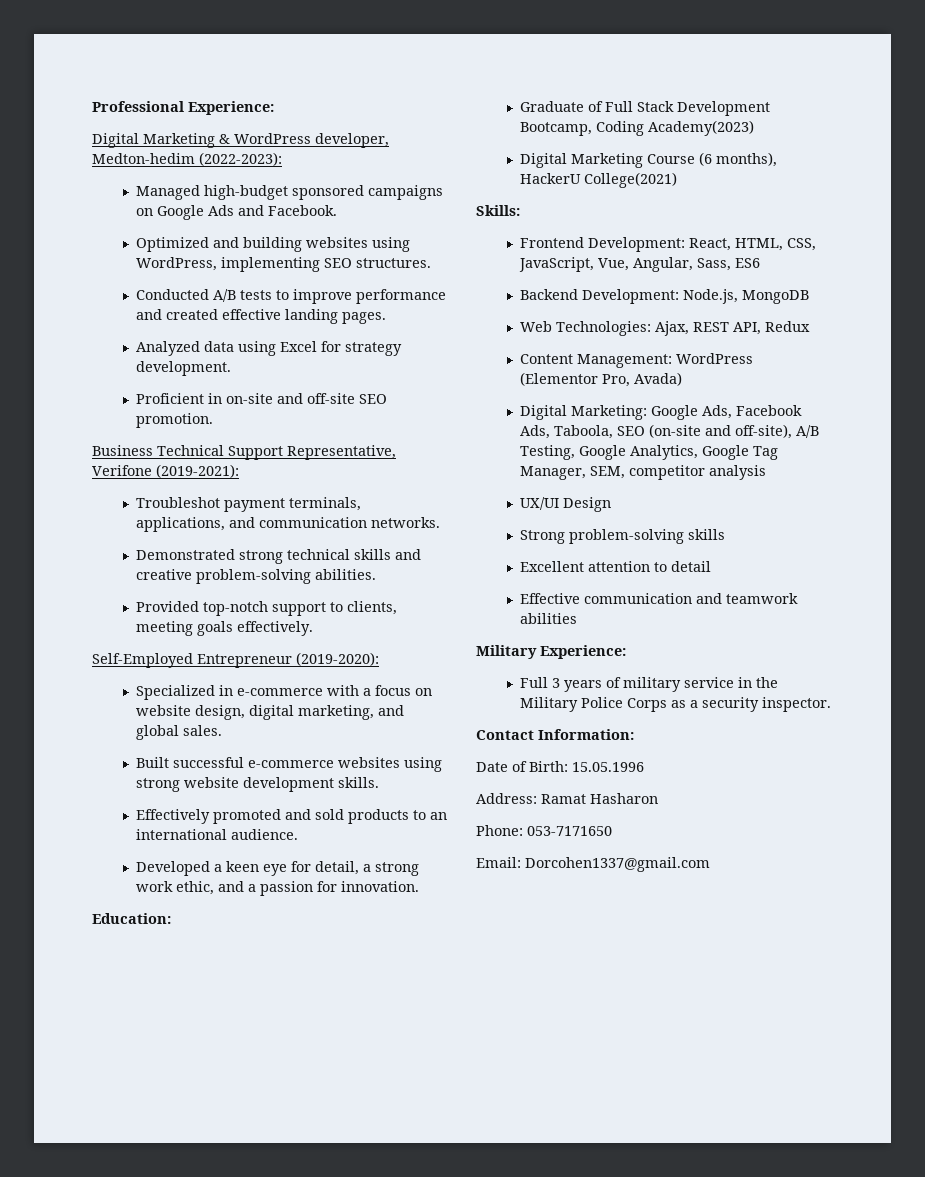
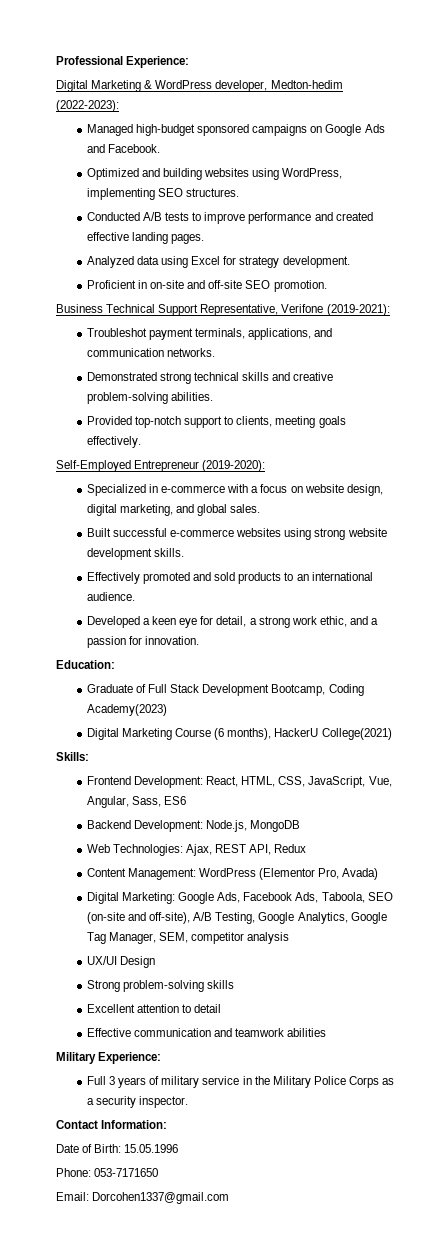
[476,793,658,804] // Address: Ramat Hasharon -> (179, 1148) none

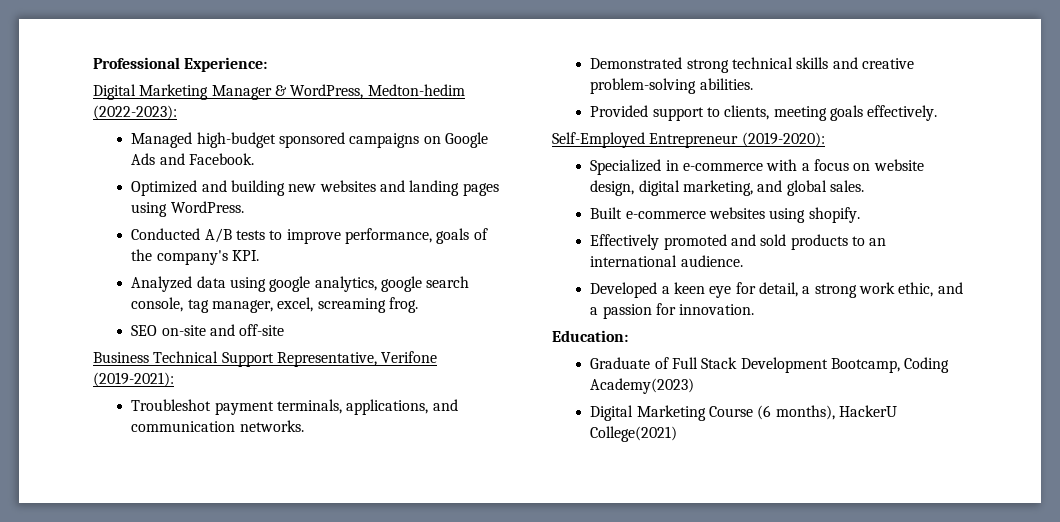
[144,80,268,92] & WordPress developer, -> [211,84,364,100] Manager & WordPress,
[204,168,343,180] [86,188,240,200] websites using WordPress, implementing SEO structures. -> [288,180,499,196] [131,201,244,217] new websites and landing pages using WordPress.
[248,212,373,224] [86,232,205,244] [86,256,350,268] [86,280,147,289] performance and created effective landing pages. // Analyzed data using Excel for strategy development. // Proficient in -> [344,228,488,244] [131,249,259,265] [131,276,470,292] [131,297,418,313] [131,325,158,336] performance, goals of the company's KPI. // Analyzed data using google analytics, google search console, tag manager, excel, screaming frog. // SEO
[245,280,327,292] SEO promotion. -> (285, 330) none
[134,416,181,428] top-notch -> (649, 111) none
[112,528,167,537] successful -> (623, 213) none
[314,528,387,540] [86,548,184,560] strong website development skills. -> [808,207,860,223] shopify.
[56,752,89,761] [86,776,392,788] [86,796,187,808] [86,820,301,832] [86,844,307,856] [86,868,379,880] [86,892,393,904] [86,912,387,924] [86,932,290,944] [86,956,155,968] [86,980,235,992] [86,1004,222,1013] [86,1028,327,1037] [56,1052,162,1064] [86,1076,395,1088] [86,1096,189,1108] [56,1120,168,1129] [56,1144,179,1153] [56,1168,159,1177] [56,1192,230,1204] // Skills: // Frontend Development: React, HTML, CSS, JavaScript, Vue, Angular, Sass, ES6 // Backend Development: Node.js, MongoDB // Web Technologies: Ajax, REST API, Redux // Content Management: WordPress (Elementor Pro, Avada) // Digital Marketing: Google Ads, Facebook Ads, Taboola, SEO (on-site and off-site), A/B Testing, Google Analytics, Google Tag Manager, SEM, competitor analysis // UX/UI Design // Strong problem-solving skills // Excellent attention to detail // Effective communication and teamwork abilities // Military Experience: // Full 3 years of military service in the Military Police Corps as a security inspector. // Contact Information: // Date of Birth: 15.05.1996 // Phone: 053-7171650 // Email: Dorcohen1337@gmail.com -> (678, 434) none

